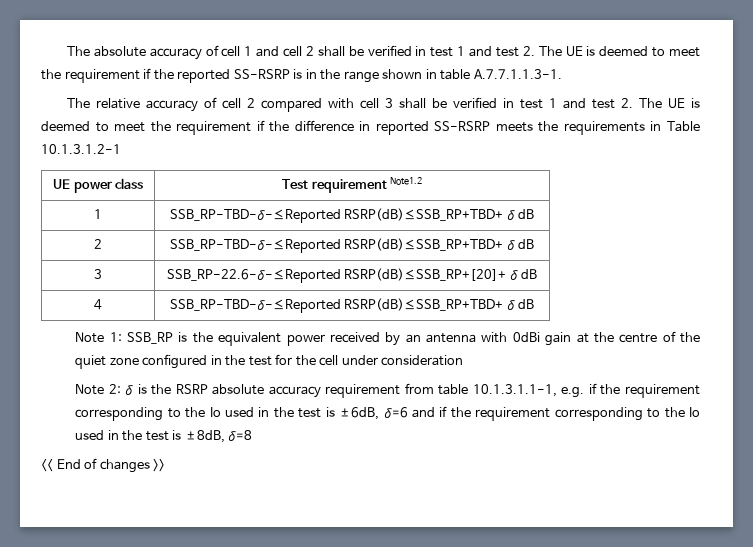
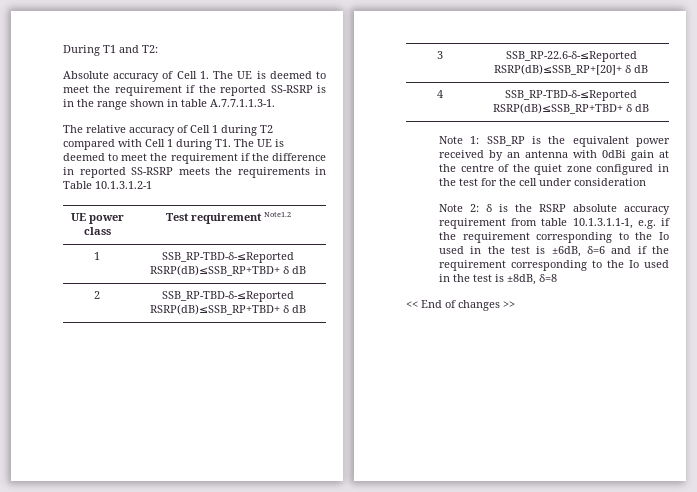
[66,45,535,60] The absolute accuracy of cell 1 and cell 2 shall be verified in test 1 and test 2. -> [63,45,158,56] [63,71,209,82] During T1 and T2: // Absolute accuracy of Cell 1.
[221,97,633,112] cell 2 compared with cell 3 shall be verified in test 1 and test 2. -> [190,125,273,136] [63,139,231,150] Cell 1 during T2 compared with Cell 1 during T1.

